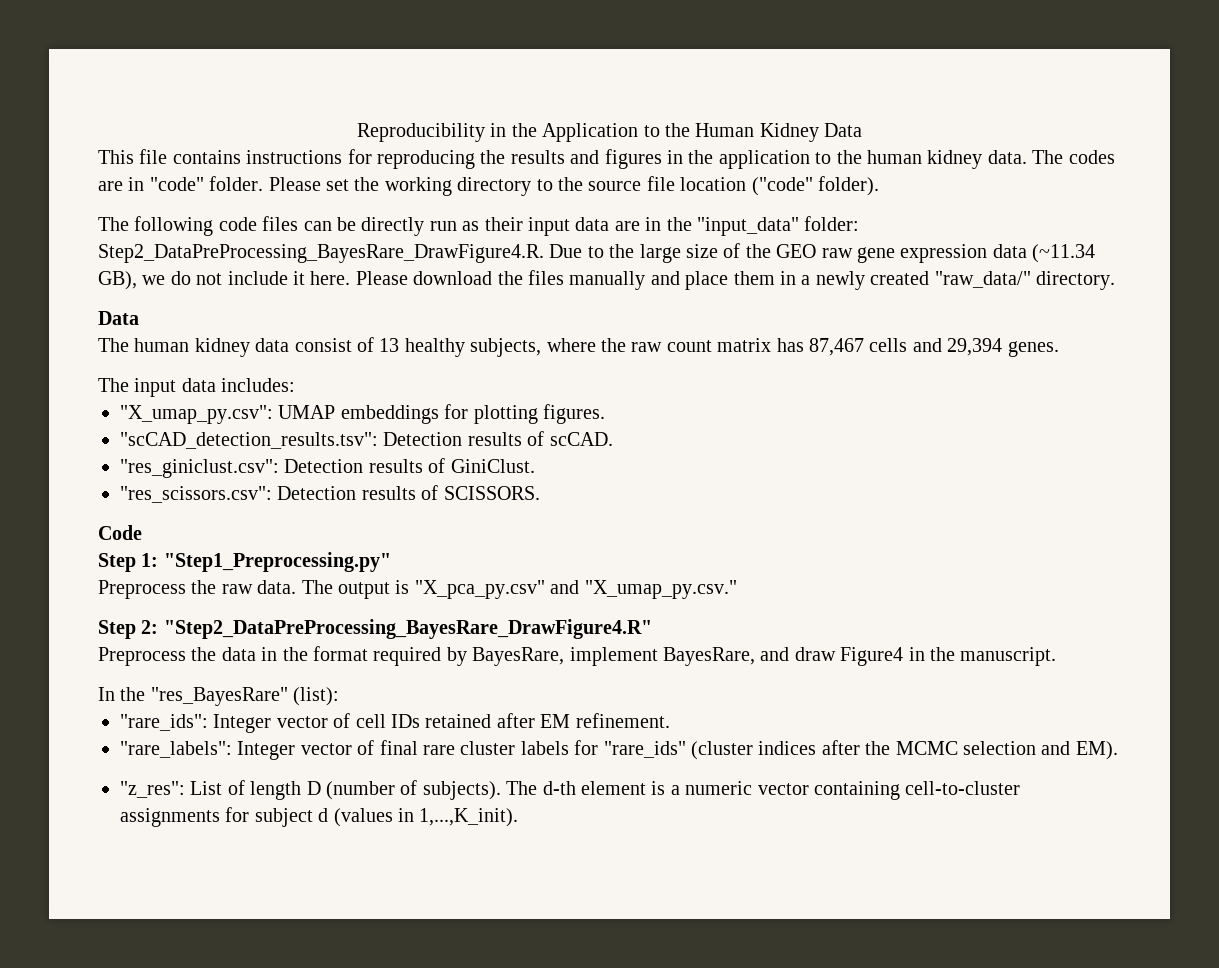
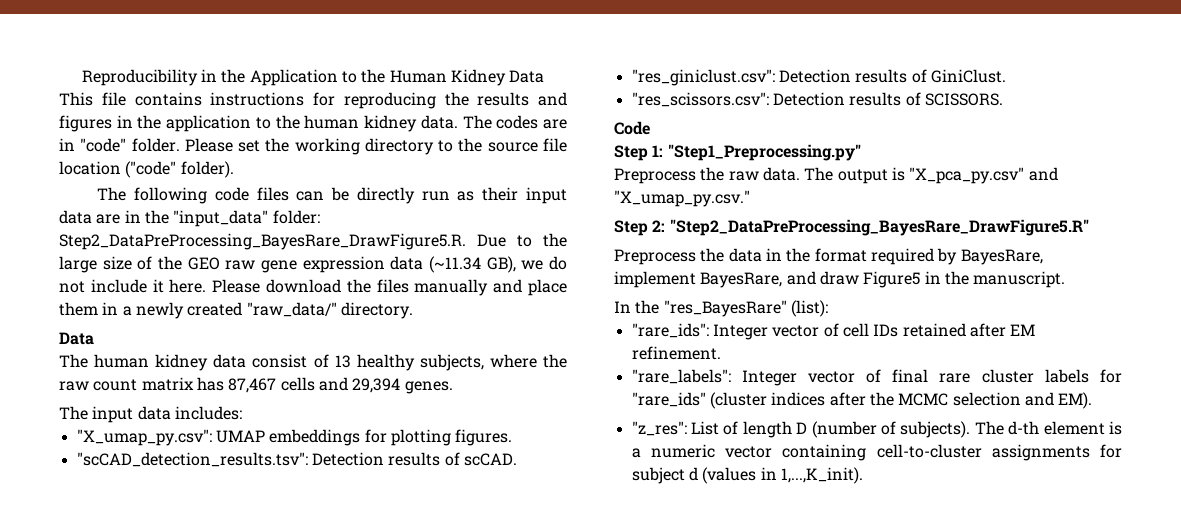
[98,244,544,263] Step2_DataPreProcessing_BayesRare_DrawFigure4.R. -> [59,233,466,250] Step2_DataPreProcessing_BayesRare_DrawFigure5.R.
[163,619,652,639] "Step2_DataPreProcessing_BayesRare_DrawFigure4.R" -> [669,219,1089,236] "Step2_DataPreProcessing_BayesRare_DrawFigure5.R"
[840,647,904,666] Figure4 -> [863,271,921,288] Figure5

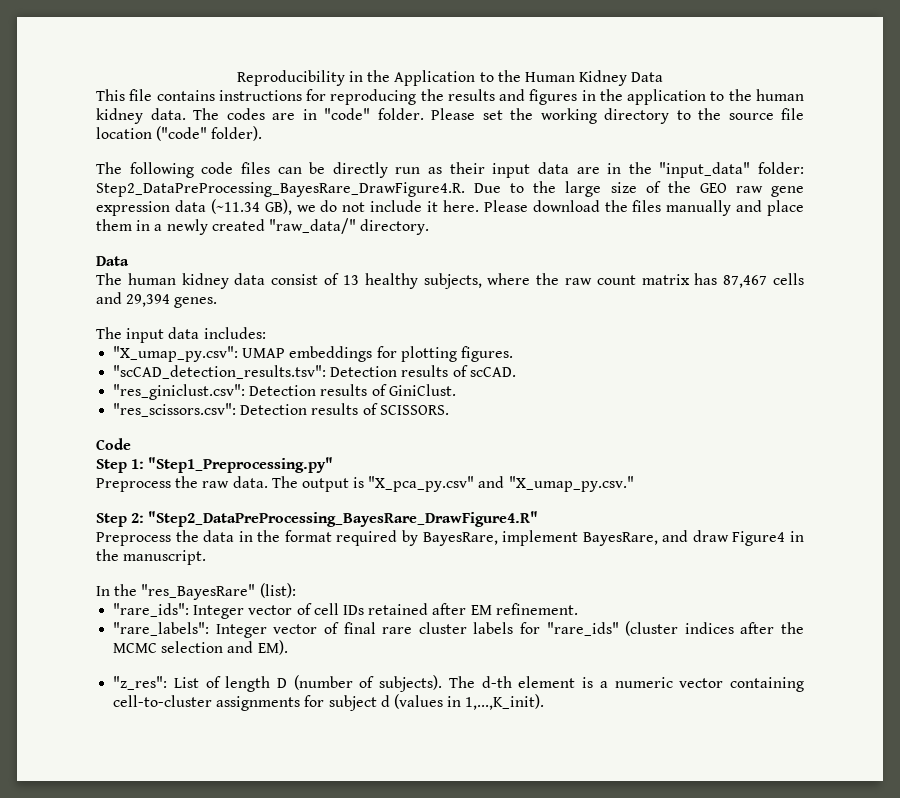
[59,233,466,250] Step2_DataPreProcessing_BayesRare_DrawFigure5.R. -> [96,182,465,197] Step2_DataPreProcessing_BayesRare_DrawFigure4.R.
[669,219,1089,236] "Step2_DataPreProcessing_BayesRare_DrawFigure5.R" -> [148,511,539,527] "Step2_DataPreProcessing_BayesRare_DrawFigure4.R"
[863,271,921,288] Figure5 -> [732,531,786,546] Figure4

